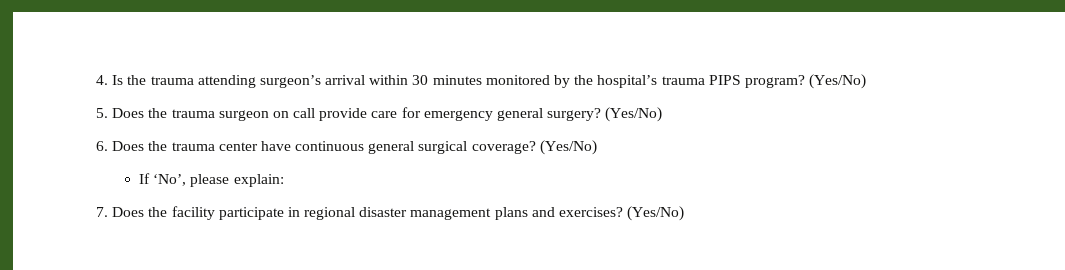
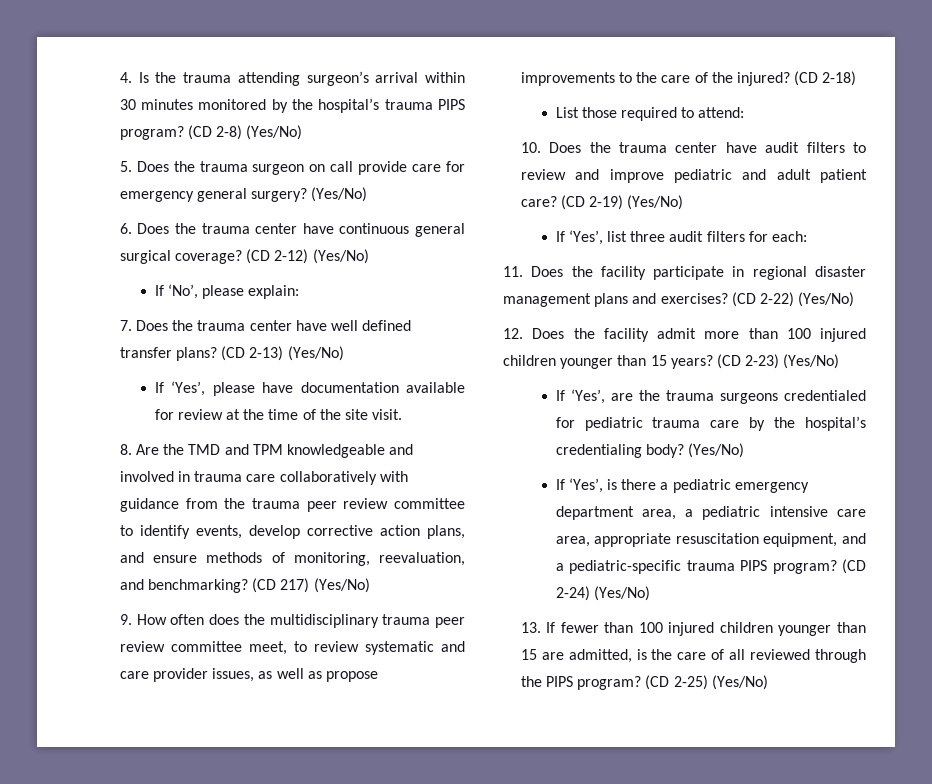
(805, 81) none -> [188,125,243,140] (CD 2-8)
(536, 147) none -> [246,249,309,264] (CD 2-12)
(168, 212) none -> [197,320,412,331] [119,346,344,361] [154,381,465,396] [154,409,403,420] [119,444,414,458] [119,471,408,485] [119,498,465,512] [119,525,465,539] [119,552,465,566] [119,578,370,593] [119,614,465,628] [119,641,465,655] [119,668,378,682] [520,71,857,86] [555,107,745,121] [520,142,866,153] [520,169,867,183] [520,195,684,210] [555,230,807,245] [503,266,593,277] trauma center have well defined transfer plans? (CD 2-13) (Yes/No) // If ‘Yes’, please have documentation available for review at the time of the site visit. // 8. Are the TMD and TPM knowledgeable and involved in trauma care collaboratively with guidance from the trauma peer review committee to identify events, develop corrective action plans, and ensure methods of monitoring, reevaluation, and benchmarking? (CD 217) (Yes/No) // 9. How often does the multidisciplinary trauma peer review committee meet, to review systematic and care provider issues, as well as propose improvements to the care of the injured? (CD 2-18) // List those required to attend: // 10. Does the trauma center have audit filters to review and improve pediatric and adult patient care? (CD 2-19) (Yes/No) // If ‘Yes’, list three audit filters for each: // 11. Does the
[627,206,685,221] (Yes/No) -> [731,292,855,307] [503,328,866,342] [503,354,840,369] [555,389,866,404] [555,416,866,431] [555,443,745,458] [555,478,809,493] [555,506,866,520] [555,533,866,547] [555,559,866,574] [555,586,650,601] [520,622,866,636] [520,649,866,663] [520,675,768,690] (CD 2-22) (Yes/No) // 12. Does the facility admit more than 100 injured children younger than 15 years? (CD 2-23) (Yes/No) // If ‘Yes’, are the trauma surgeons credentialed for pediatric trauma care by the hospital’s credentialing body? (Yes/No) // If ‘Yes’, is there a pediatric emergency department area, a pediatric intensive care area, appropriate resuscitation equipment, and a pediatric-specific trauma PIPS program? (CD 2-24) (Yes/No) // 13. If fewer than 100 injured children younger than 15 are admitted, is the care of all reviewed through the PIPS program? (CD 2-25) (Yes/No)

